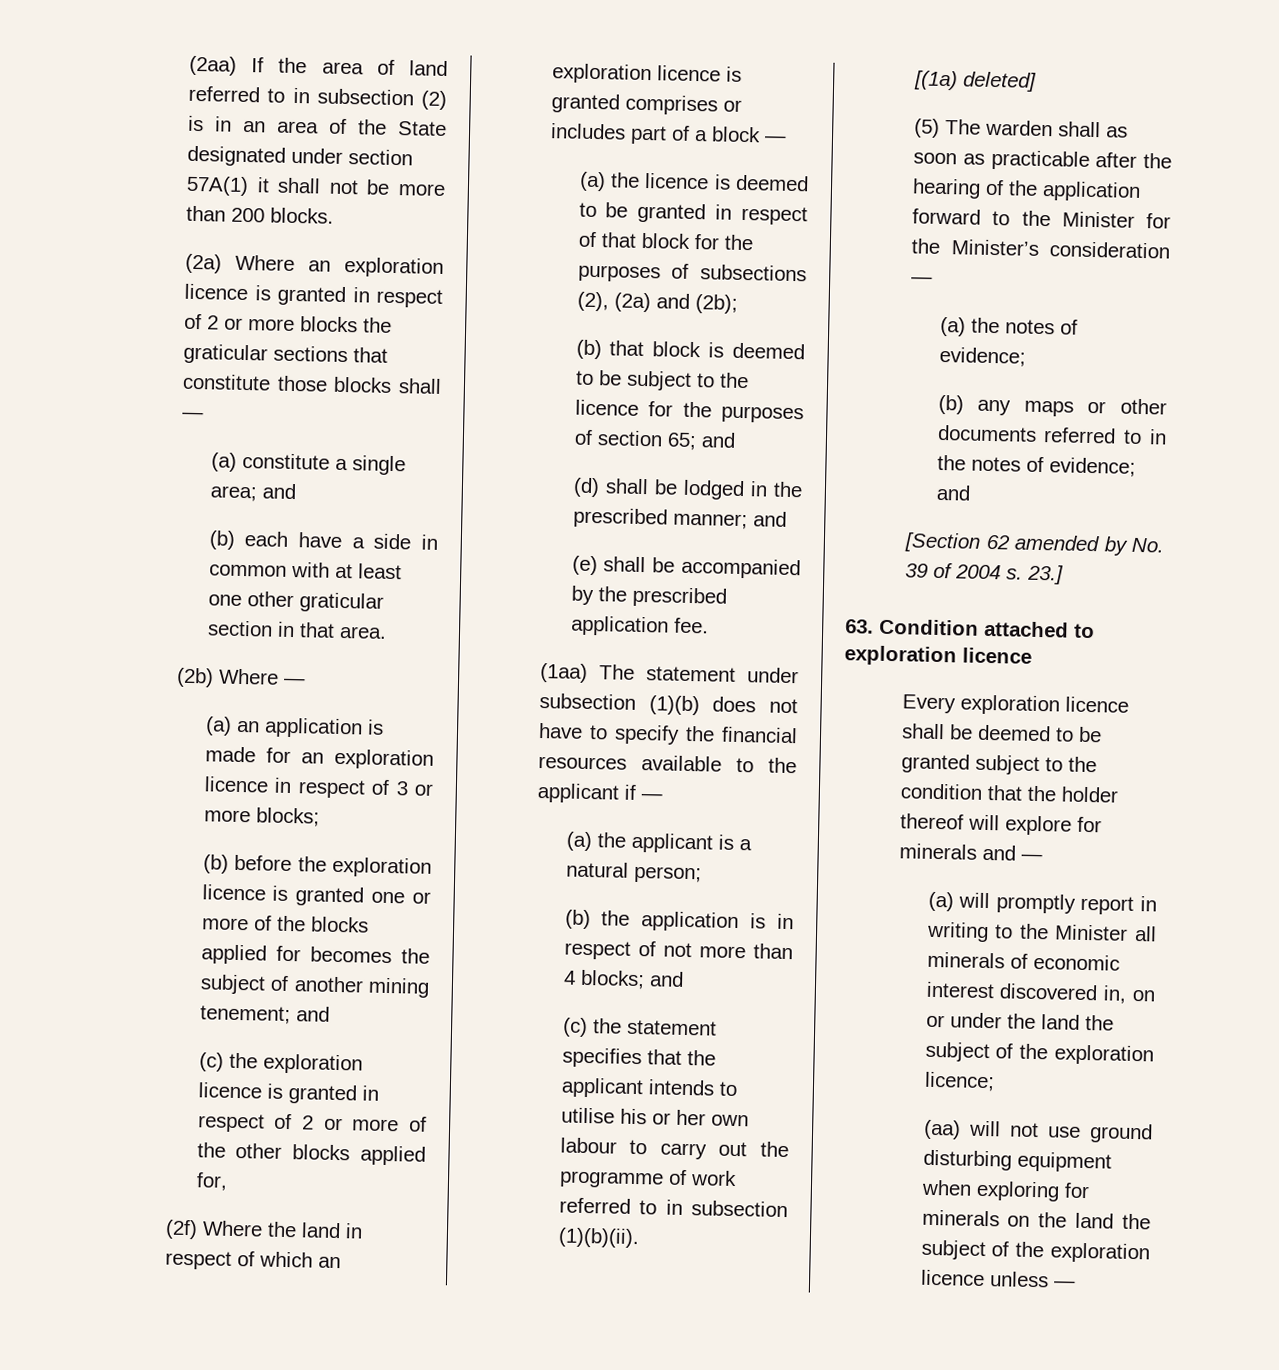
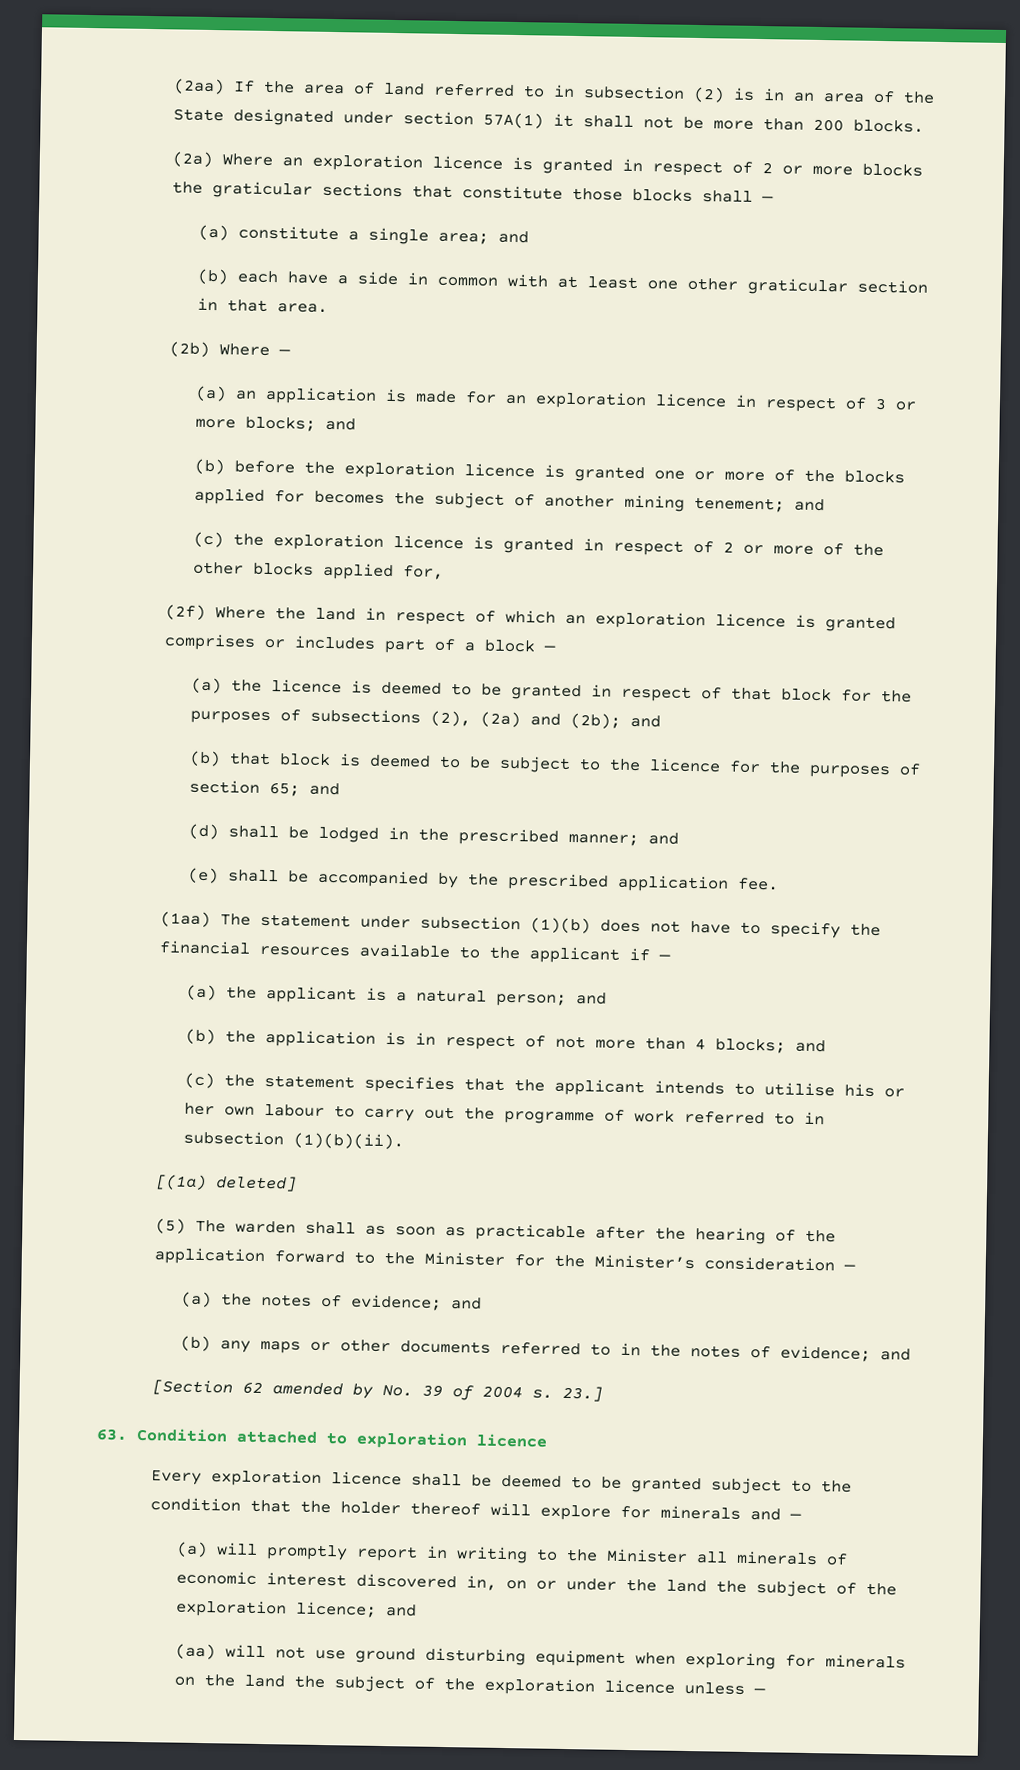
(320, 817) none -> [325,417,357,431] and
(738, 304) none -> [630,714,662,728] and
(702, 874) none -> [576,992,608,1005] and
(1026, 356) none -> [451,1297,483,1310] and
(995, 1081) none -> [385,1604,418,1617] and

